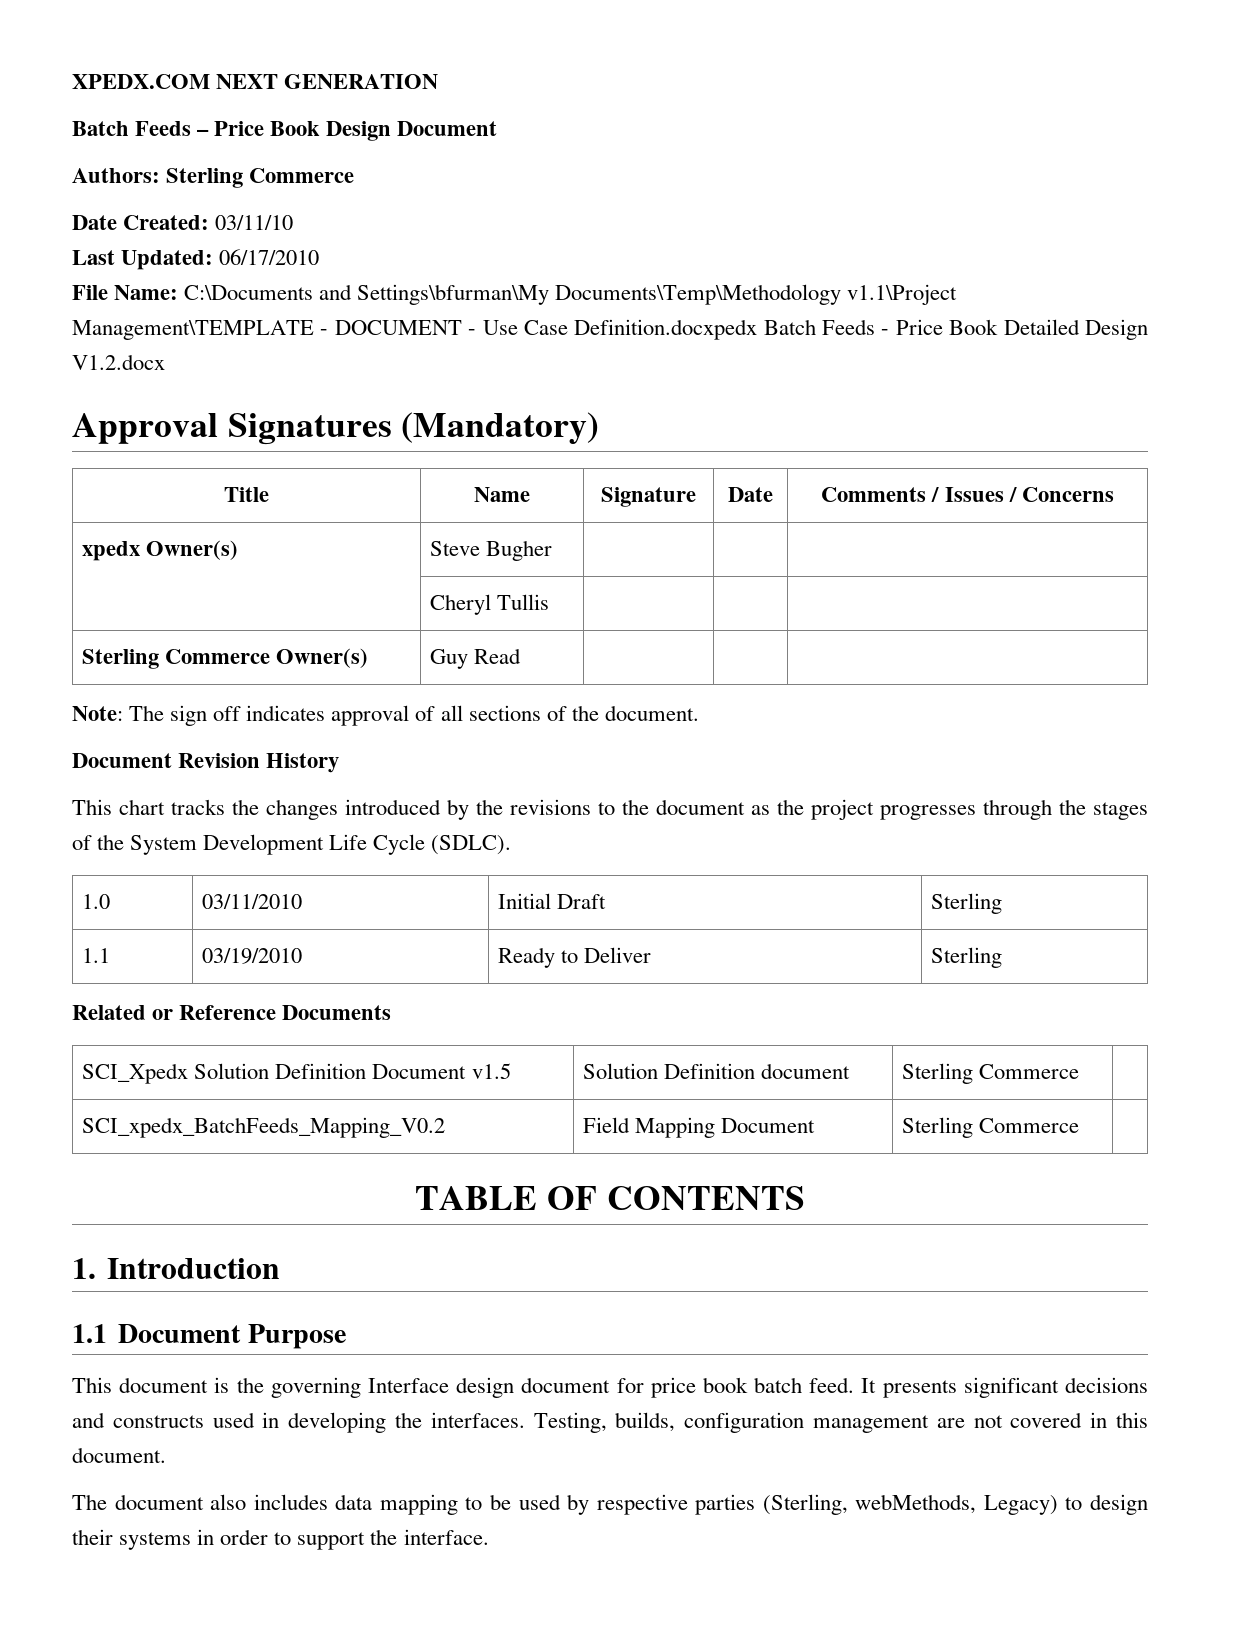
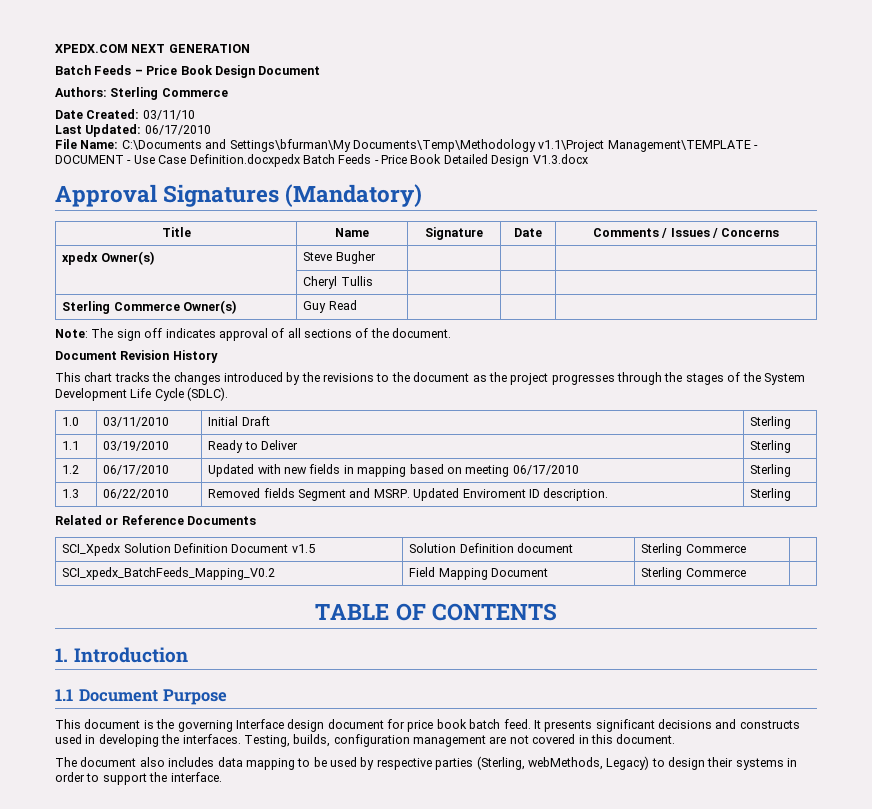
[72,354,165,370] V1.2.docx -> [532,154,588,164] V1.3.docx
(1003, 957) none -> [62,465,80,474] [103,465,170,475] [208,464,579,477] [750,464,792,477] [62,489,80,498] [103,489,170,499] [208,488,609,501] [750,488,792,501] // 1.2 | 06/17/2010 | Updated with new fields in mapping based on meeting 06/17/2010 | Sterling // 1.3 | 06/22/2010 | Removed fields Segment and MSRP. Updated Enviroment ID description. | Sterling

